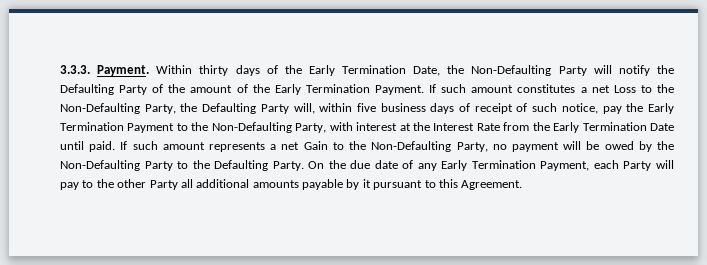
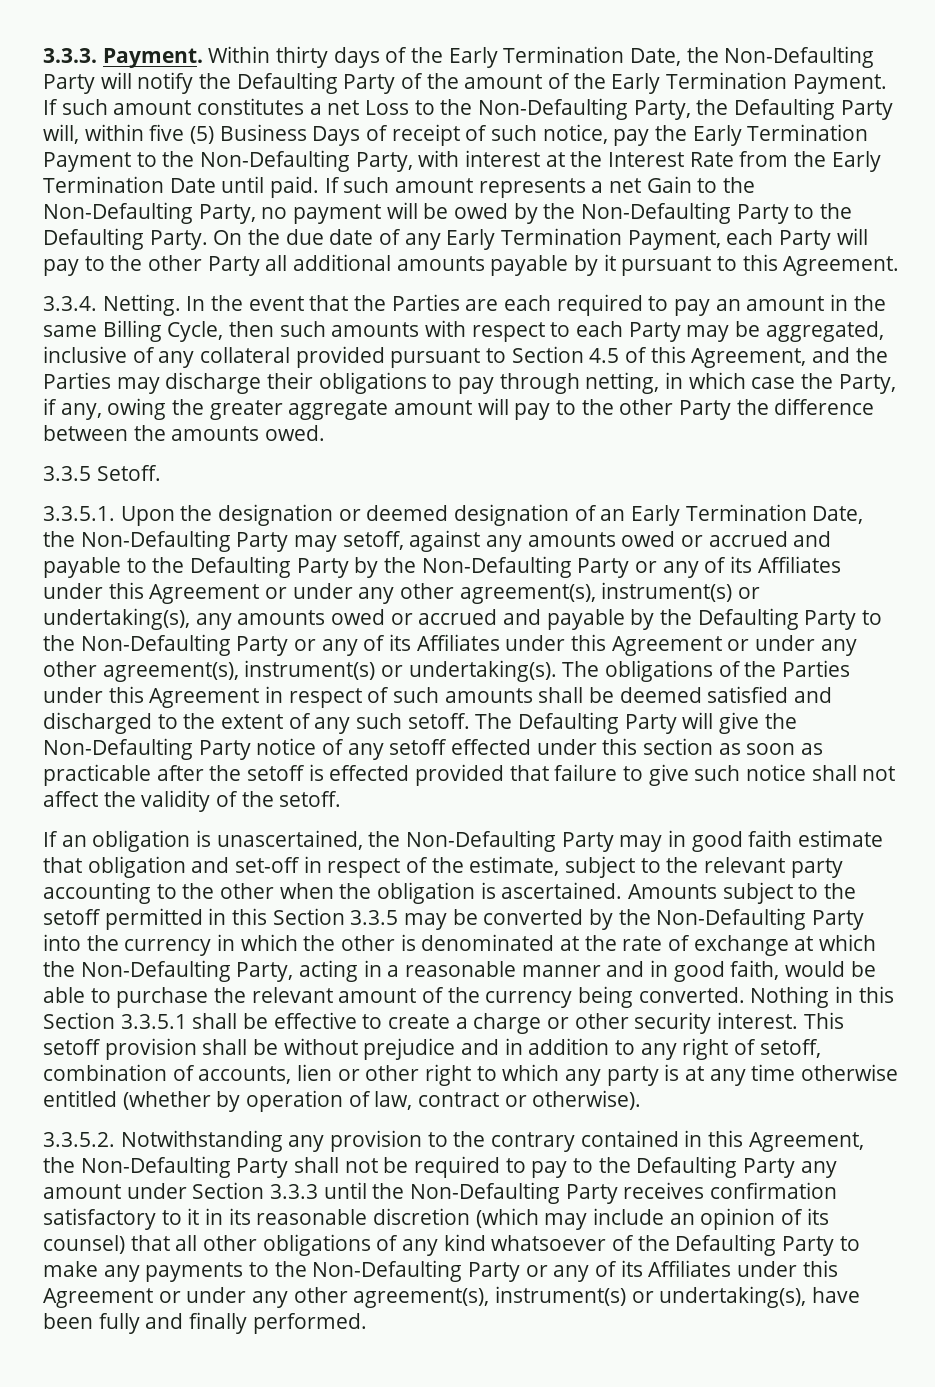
[380,103,455,114] business days -> [190,124,361,146] (5) Business Days
(523, 185) none -> [43,294,886,316] [43,320,884,342] [43,346,888,368] [43,372,896,394] [43,398,875,420] [43,425,326,441] [43,465,161,481] [43,504,864,526] [43,530,832,552] [43,556,841,578] [43,582,761,604] [43,608,883,630] [43,634,857,656] [43,660,851,682] [43,686,833,708] [43,712,797,734] [43,738,824,760] [43,764,896,786] [43,790,342,812] [43,830,884,852] [43,856,843,878] [43,882,857,904] [43,908,865,930] [43,934,877,956] [43,960,876,982] [43,986,894,1008] [43,1012,844,1034] [43,1038,821,1060] [43,1064,899,1086] [43,1090,642,1112] [43,1130,864,1152] [43,1156,837,1178] [43,1182,838,1204] [43,1208,829,1230] [43,1234,860,1256] [43,1260,838,1282] [43,1286,861,1308] [43,1312,367,1334] // 3.3.4. Netting. In the event that the Parties are each required to pay an amount in the same Billing Cycle, then such amounts with respect to each Party may be aggregated, inclusive of any collateral provided pursuant to Section 4.5 of this Agreement, and the Parties may discharge their obligations to pay through netting, in which case the Party, if any, owing the greater aggregate amount will pay to the other Party the difference between the amounts owed. // 3.3.5 Setoff. // 3.3.5.1. Upon the designation or deemed designation of an Early Termination Date, the Non-Defaulting Party may setoff, against any amounts owed or accrued and payable to the Defaulting Party by the Non-Defaulting Party or any of its Affiliates under this Agreement or under any other agreement(s), instrument(s) or undertaking(s), any amounts owed or accrued and payable by the Defaulting Party to the Non-Defaulting Party or any of its Affiliates under this Agreement or under any other agreement(s), instrument(s) or undertaking(s). The obligations of the Parties under this Agreement in respect of such amounts shall be deemed satisfied and discharged to the extent of any such setoff. The Defaulting Party will give the Non-Defaulting Party notice of any setoff effected under this section as soon as practicable after the setoff is effected provided that failure to give such notice shall not affect the validity of the setoff. // If an obligation is unascertained, the Non-Defaulting Party may in good faith estimate that obligation and set-off in respect of the estimate, subject to the relevant party accounting to the other when the obligation is ascertained. Amounts subject to the setoff permitted in this Section 3.3.5 may be converted by the Non-Defaulting Party into the currency in which the other is denominated at the rate of exchange at which the Non-Defaulting Party, acting in a reasonable manner and in good faith, would be able to purchase the relevant amount of the currency being converted. Nothing in this Section 3.3.5.1 shall be effective to create a charge or other security interest. This setoff provision shall be without prejudice and in addition to any right of setoff, combination of accounts, lien or other right to which any party is at any time otherwise entitled (whether by operation of law, contract or otherwise). // 3.3.5.2. Notwithstanding any provision to the contrary contained in this Agreement, the Non-Defaulting Party shall not be required to pay to the Defaulting Party any amount under Section 3.3.3 until the Non-Defaulting Party receives confirmation satisfactory to it in its reasonable discretion (which may include an opinion of its counsel) that all other obligations of any kind whatsoever of the Defaulting Party to make any payments to the Non-Defaulting Party or any of its Affiliates under this Agreement or under any other agreement(s), instrument(s) or undertaking(s), have been fully and finally performed.

